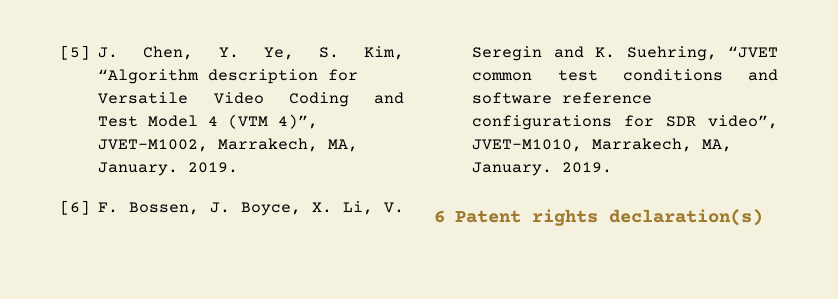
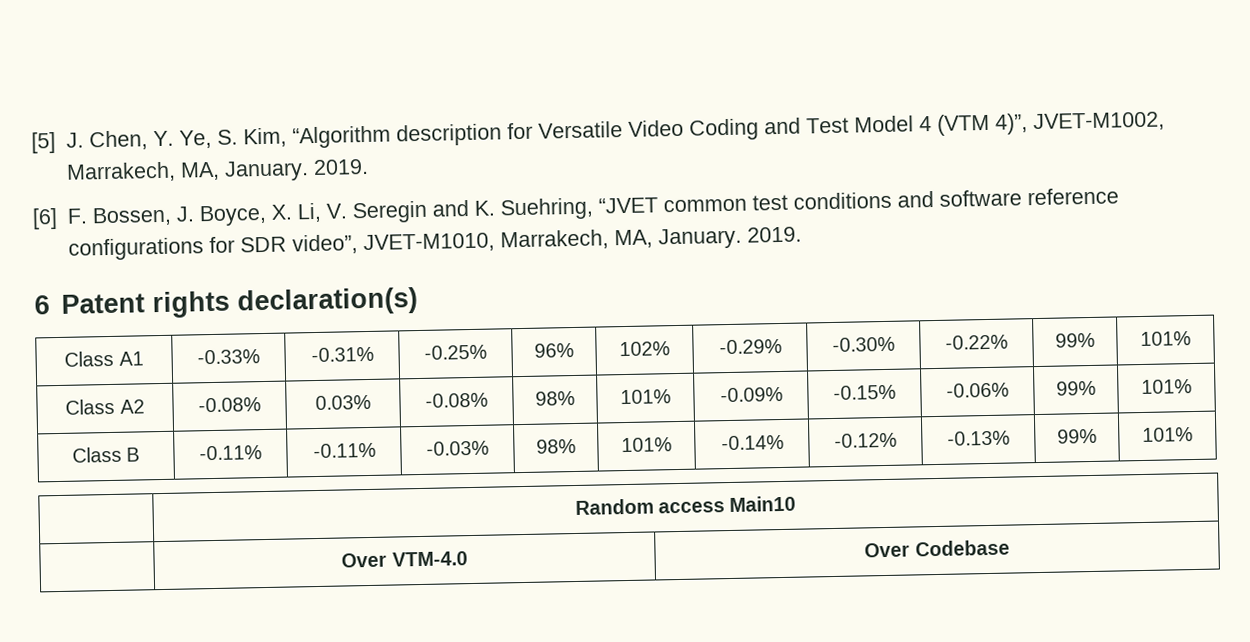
(763, 217) none -> [64,350,144,367] [197,349,260,365] [310,346,374,363] [424,344,487,360] [534,343,574,358] [619,341,670,357] [718,338,782,355] [832,336,895,352] [945,334,1008,350] [1055,332,1095,348] [1140,331,1191,347] [65,398,145,415] [198,397,261,413] [315,394,371,411] [425,392,488,408] [535,390,575,406] [620,389,671,405] [719,386,783,403] [833,384,896,400] [946,382,1009,398] [1056,380,1096,396] [1141,379,1192,395] [71,446,141,463] [199,445,262,461] [312,442,376,459] [426,440,489,456] [536,438,576,454] [621,437,672,453] [720,434,784,451] [834,432,897,448] [947,430,1010,446] [1057,428,1097,444] [1142,427,1193,442] [574,495,797,516] [341,551,468,568] [864,539,1010,558] // Class A1 | -0.33% | -0.31% | -0.25% | 96% | 102% | -0.29% | -0.30% | -0.22% | 99% | 101% // Class A2 | -0.08% | 0.03% | -0.08% | 98% | 101% | -0.09% | -0.15% | -0.06% | 99% | 101% // Class B | -0.11% | -0.11% | -0.03% | 98% | 101% | -0.14% | -0.12% | -0.13% | 99% | 101% // | Random access Main10 // | Over VTM-4.0 | Over Codebase

